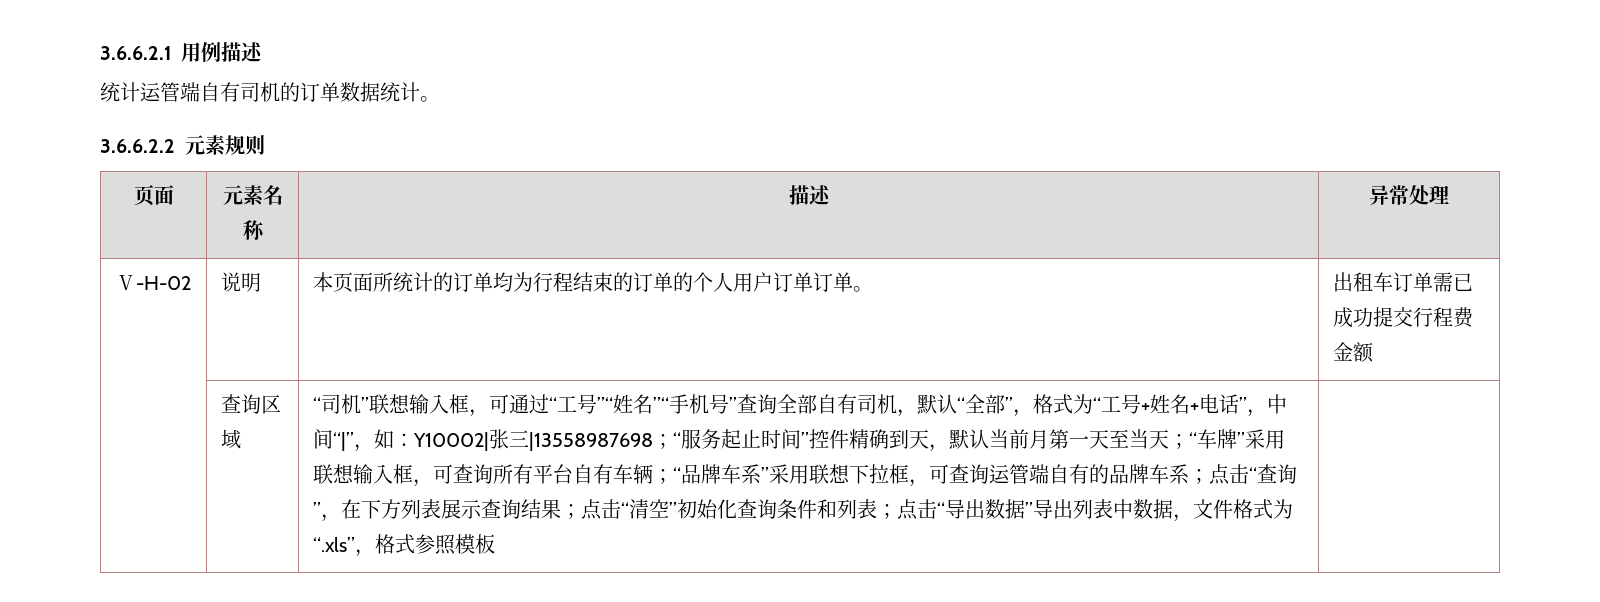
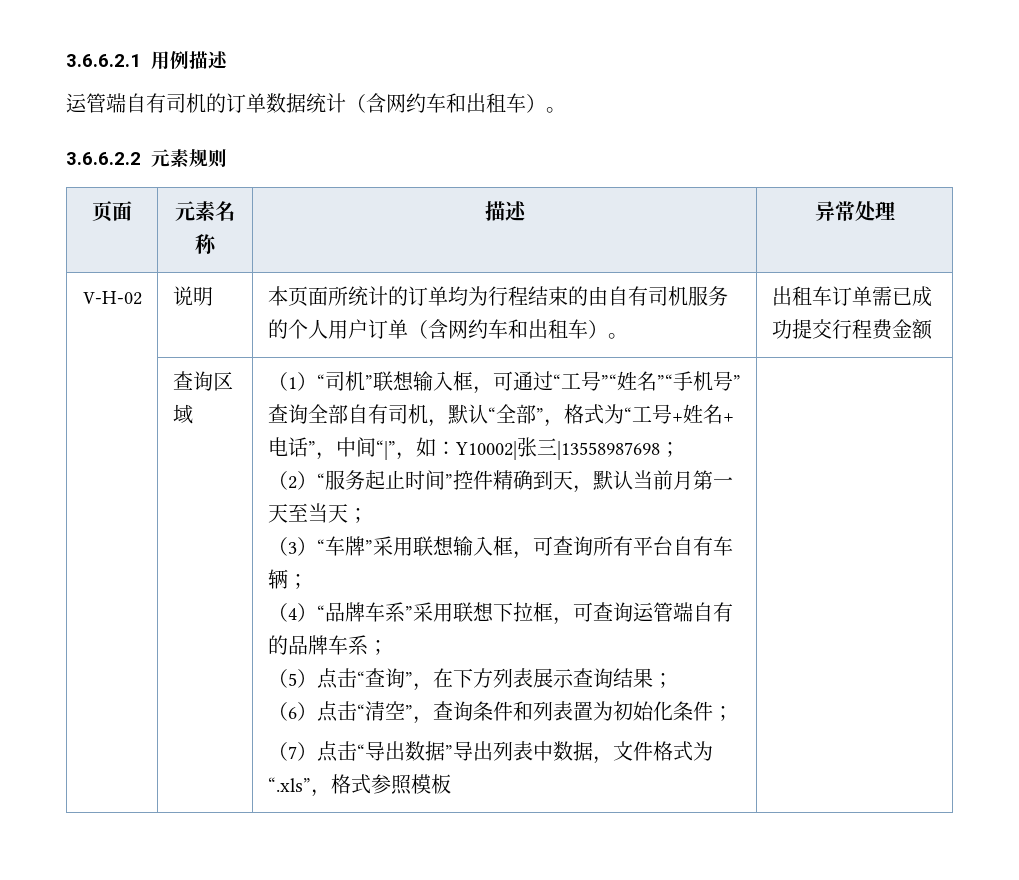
[100,82,140,102] 统计 -> (228, 60) none
(420, 92) none -> [346,93,546,113] （含网约车和出租车）
[633,272,854,292] 订单的个人用户订单订单 -> [587,286,728,306] [267,319,608,339] 由自有司机服务的个人用户订单（含网约车和出租车）
(242, 439) none -> [267,372,317,391] （1）
(674, 441) none -> [267,471,317,490] // （2）
(1190, 441) none -> [267,537,317,556] // （3）
(674, 476) none -> [267,603,317,622] // （4）
(1210, 476) none -> [267,669,317,688] // （5）
(582, 511) none -> [267,702,317,721] // （6）
[677,499,738,519] 初始化 -> [412,716,433,724] ，
[877,504,898,519] ； -> [572,701,733,721] [267,742,317,761] 置为初始化条件； // （7）

